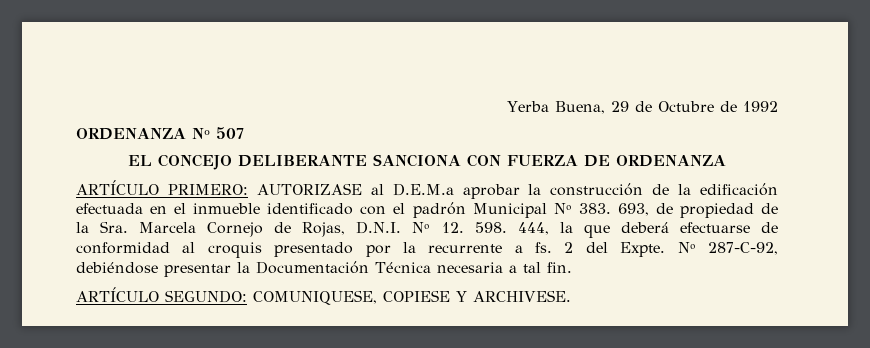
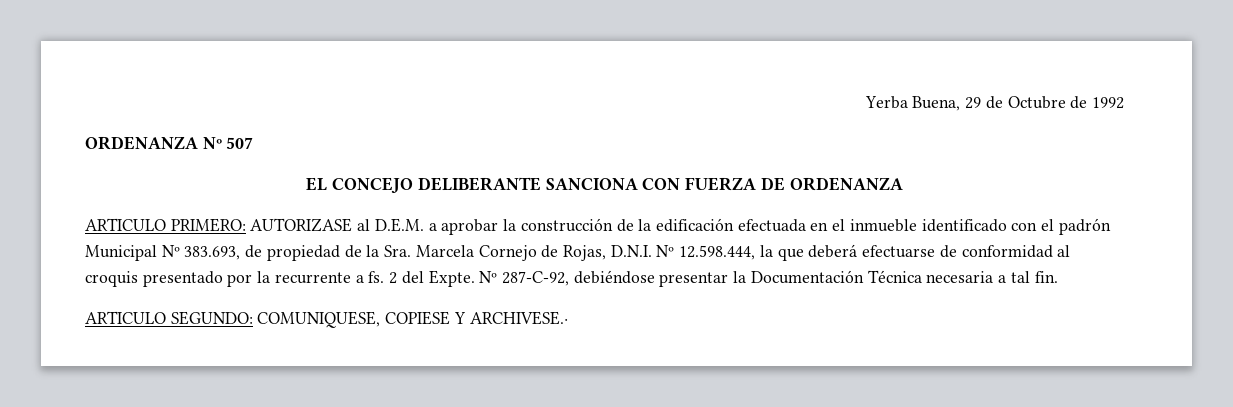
[76,180,159,195] ARTÍCULO -> [85,218,166,231] ARTICULO
[392,183,454,196] D.E.M.a -> [374,218,437,232] D.E.M. a
[578,203,649,216] 383. 693, -> [184,246,241,260] 383.693,
[441,222,549,235] 12. 598. 444, -> [679,245,756,260] 12.598.444,
[76,287,159,302] ARTÍCULO -> [85,311,166,324] ARTICULO
[473,290,571,302] ARCHIVESE. -> [469,311,568,325] ARCHIVESE.·

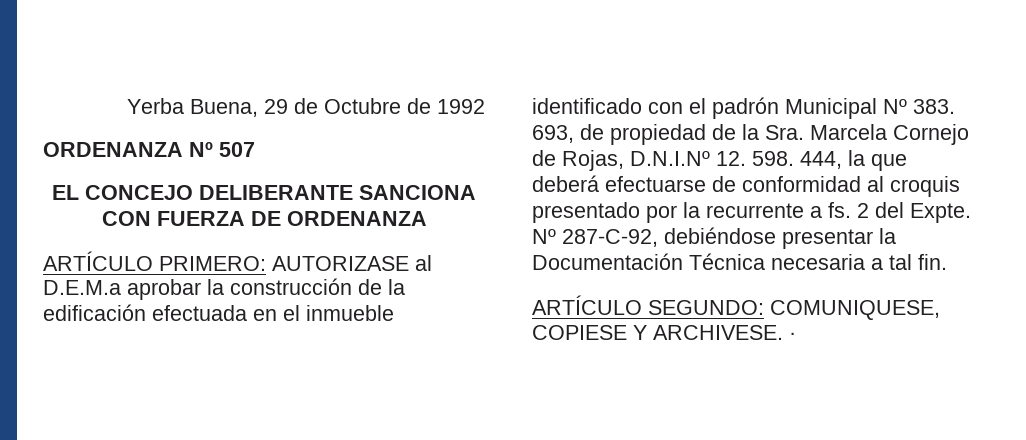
[85,218,166,231] ARTICULO -> [43,251,153,271] ARTÍCULO
[374,218,437,232] D.E.M. a -> [43,280,121,295] D.E.M.a
[184,246,241,260] 383.693, -> [913,99,955,114] [532,125,574,143] 383. 693,
[610,245,756,260] D.N.I. Nº 12.598.444, -> [630,151,842,169] D.N.I.Nº 12. 598. 444,
[85,311,166,324] ARTICULO -> [532,295,642,315] ARTÍCULO
[469,311,568,325] ARCHIVESE.· -> [653,325,796,340] ARCHIVESE. ·

